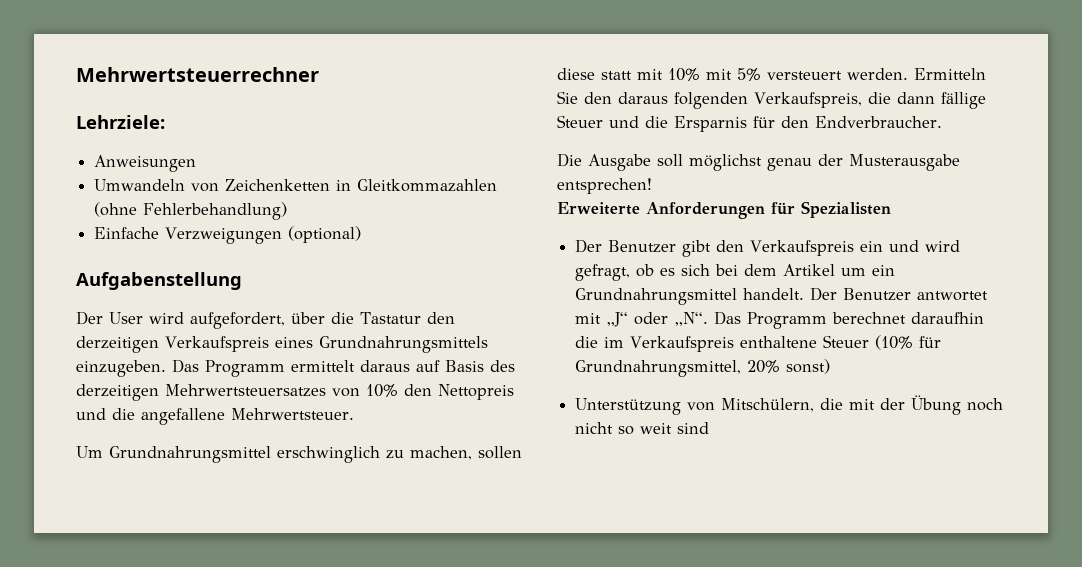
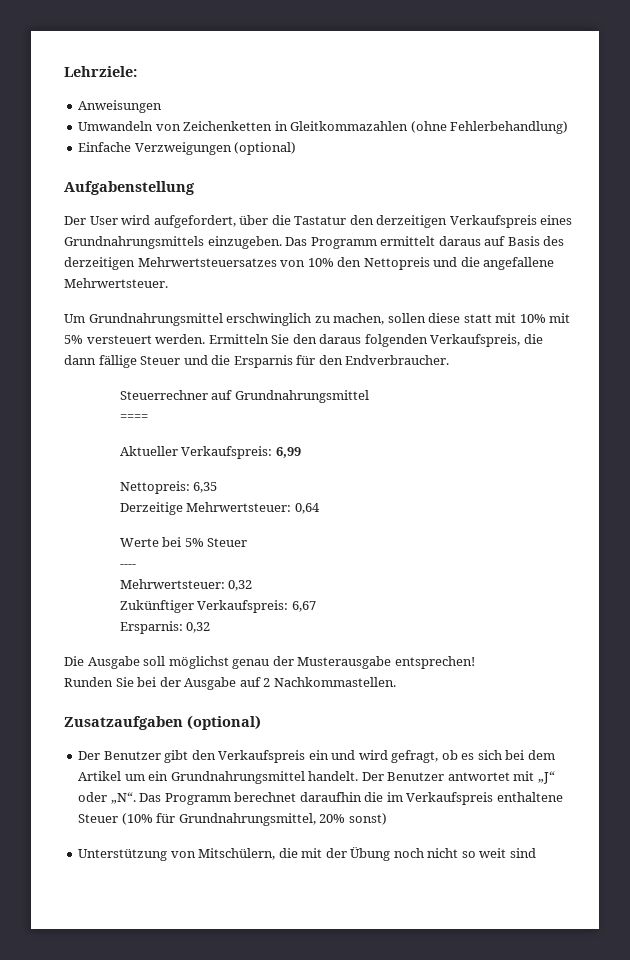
[76,67,319,82] Mehrwertsteuerrechner // -> (64, 71) none
(942, 122) none -> [119,390,369,403] [119,414,148,421] [119,446,301,459] [119,481,218,494] [119,502,320,515] [119,537,248,547] [119,564,136,568] [119,579,253,591] [119,600,316,613] [119,621,211,634] // Steuerrechner auf Grundnahrungsmittel // ==== // Aktueller Verkaufspreis: 6,99 // Nettopreis: 6,35 // Derzeitige Mehrwertsteuer: 0,64 // Werte bei 5% Steuer // ---- // Mehrwertsteuer: 0,32 // Zukünftiger Verkaufspreis: 6,67 // Ersparnis: 0,32
[557,201,891,219] Erweiterte Anforderungen für Spezialisten -> [64,677,396,690] [64,715,261,730] Runden Sie bei der Ausgabe auf 2 Nachkommastellen. // Zusatzaufgaben (optional)

